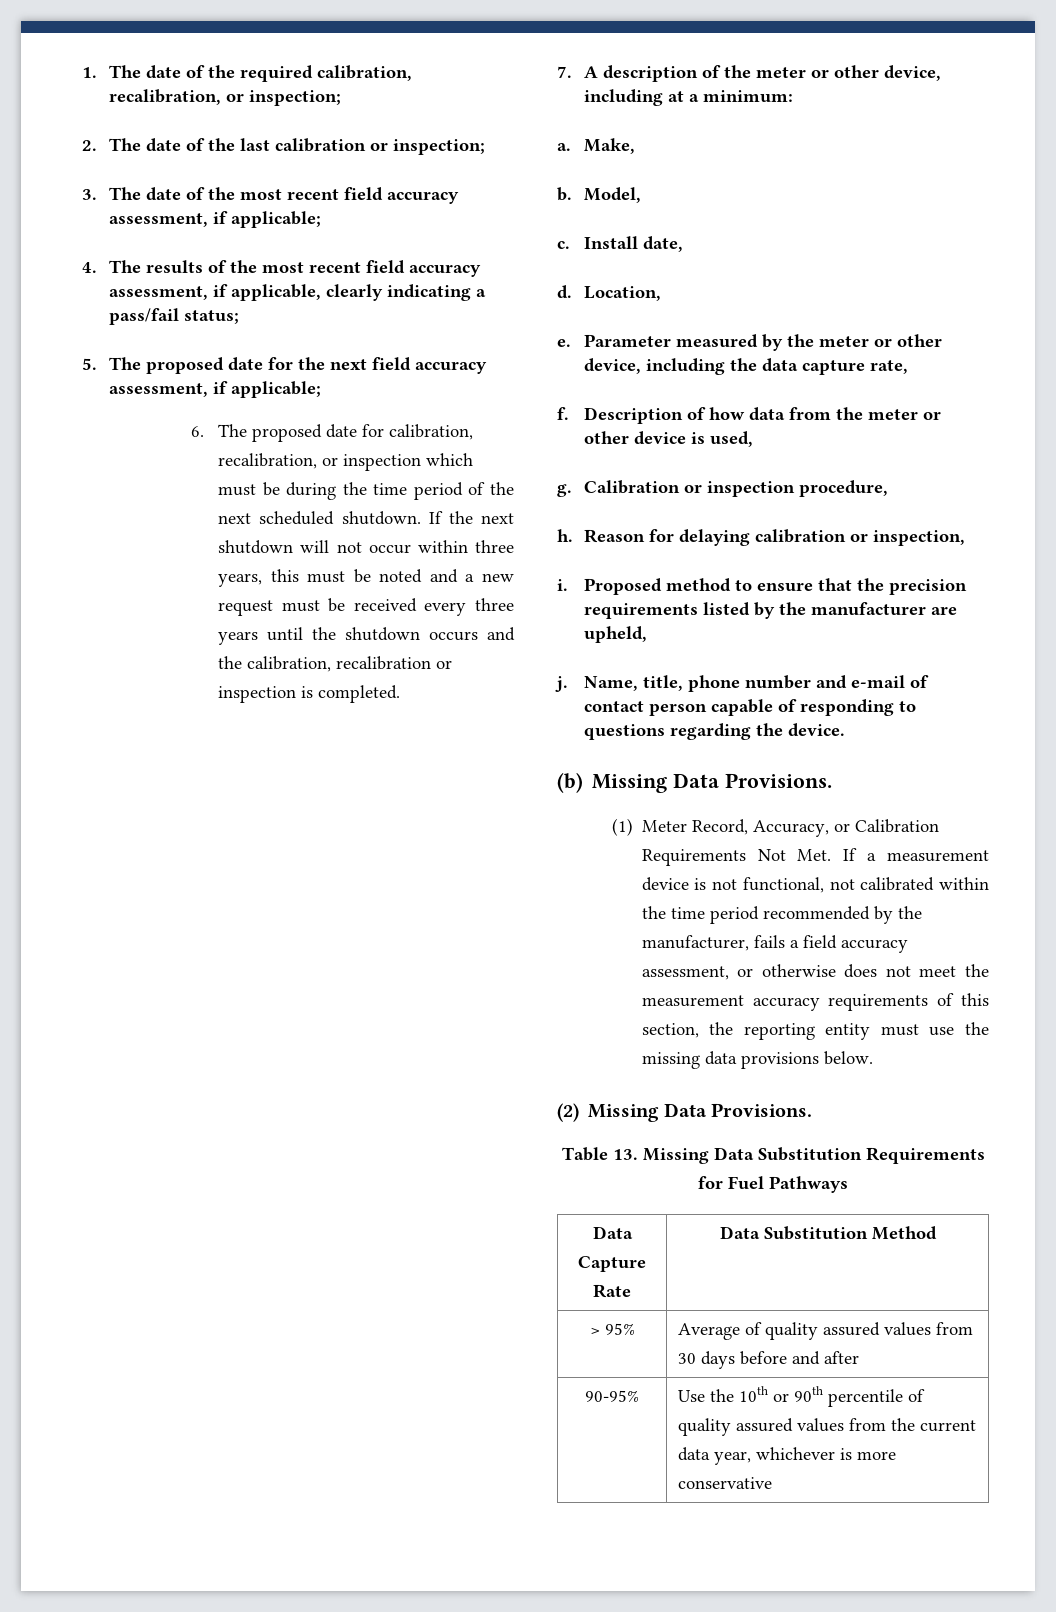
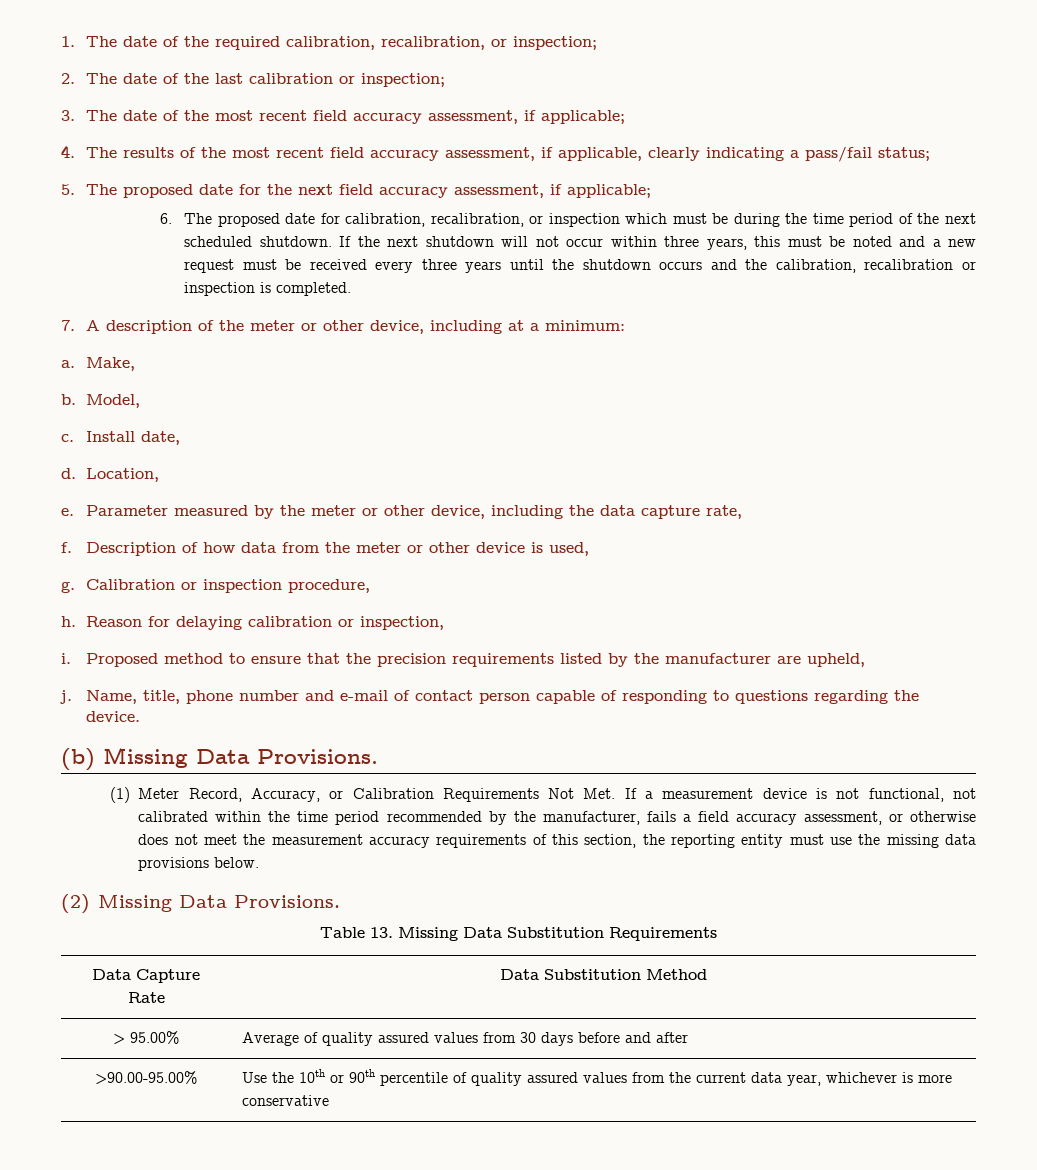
[698,1176,848,1193] for Fuel Pathways -> (717, 934) none
[604,1323,635,1335] 95% -> [130,1031,179,1044] 95.00%
[585,1390,639,1402] 90-95% -> [95,1071,197,1085] >90.00-95.00%

